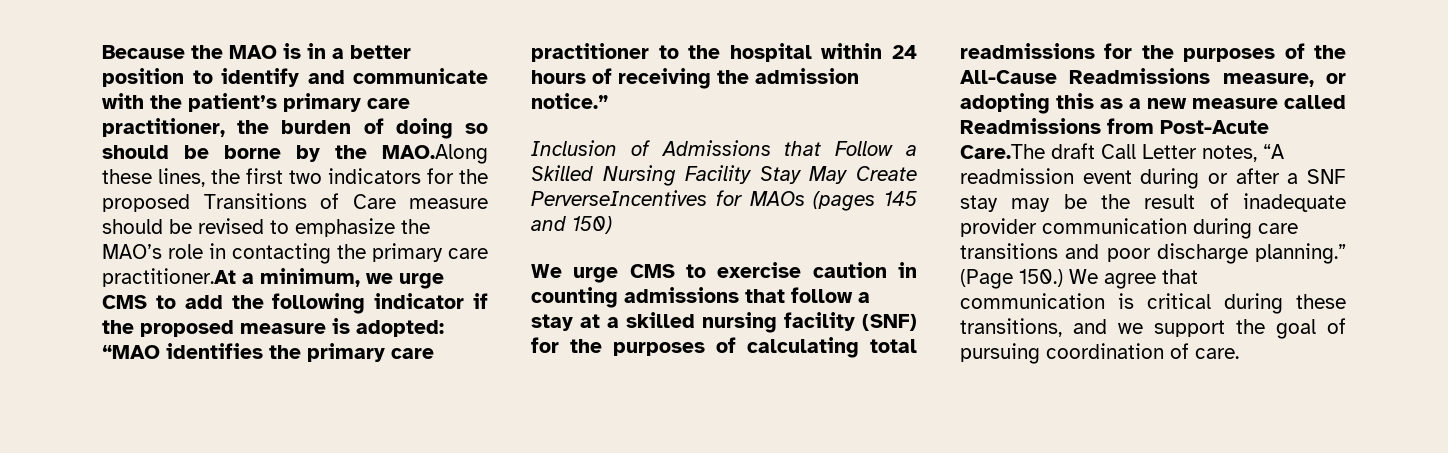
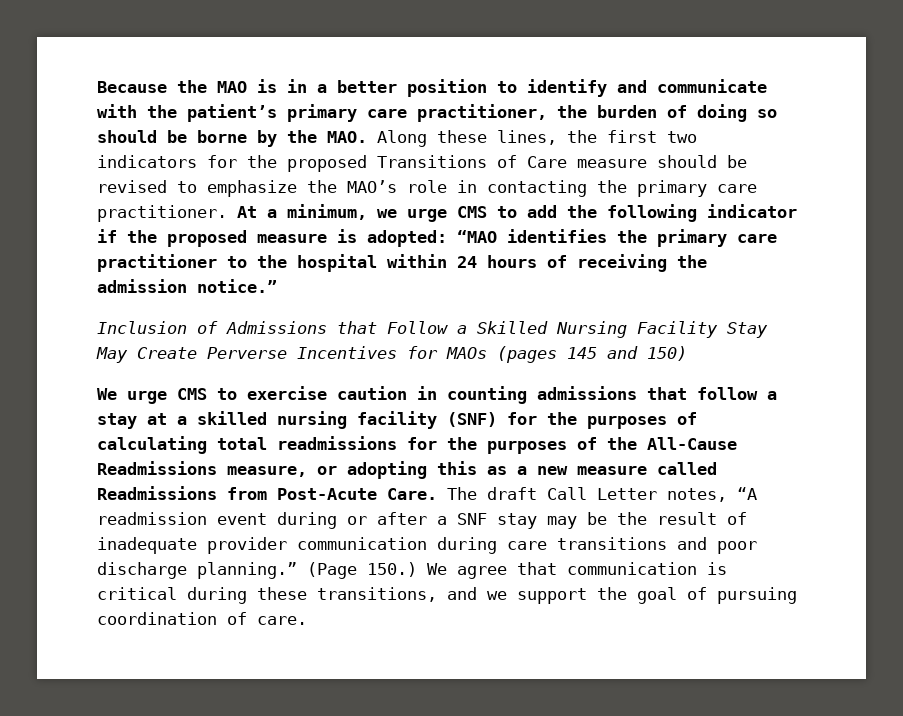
[382,144,488,164] MAO.Along -> [327,130,427,147] MAO. Along
[102,268,236,287] practitioner.At -> [97,205,257,222] practitioner. At
[531,190,707,206] PerverseIncentives -> [207,346,397,359] Perverse Incentives
[960,144,1045,159] Care.The -> [387,487,477,500] Care. The

